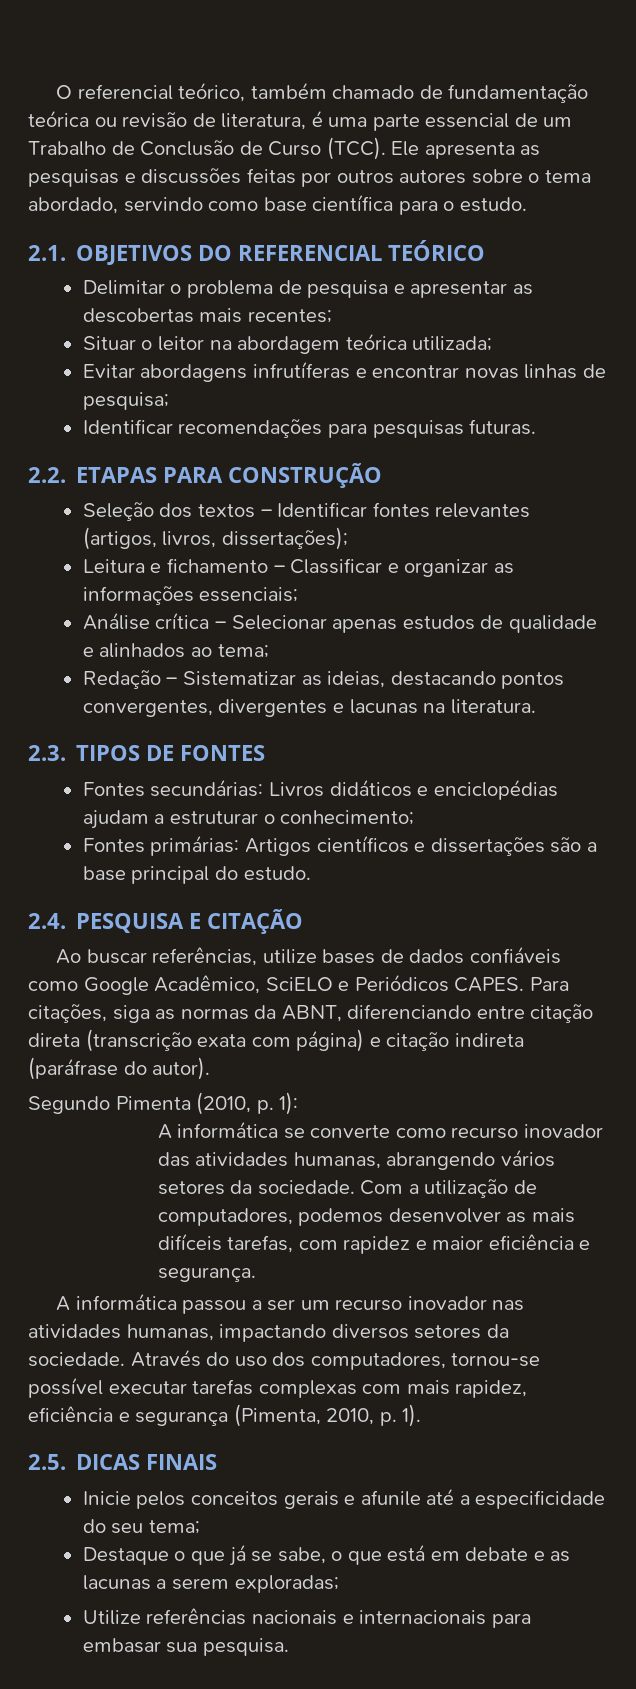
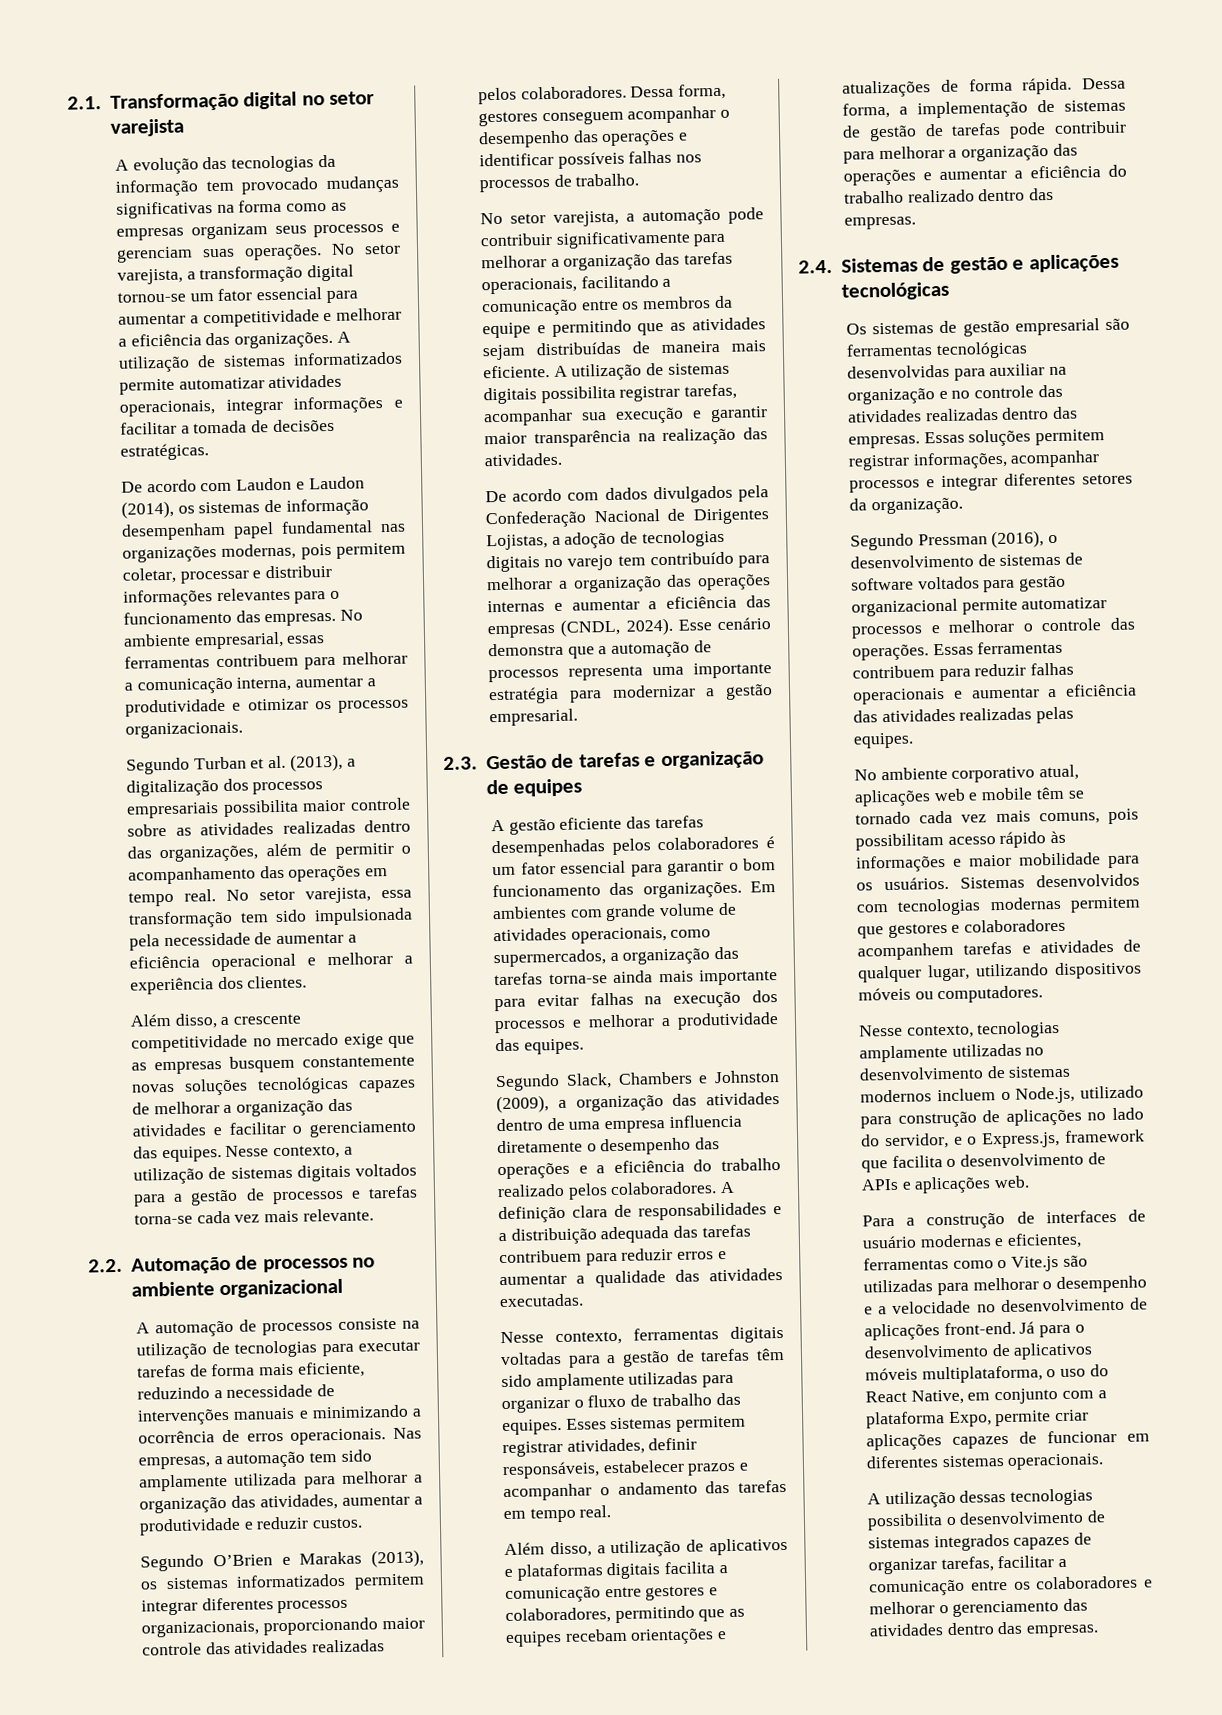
[56,82,589,103] [28,110,573,131] [28,137,541,160] [28,168,591,187] [28,194,527,215] [28,240,486,265] [82,280,533,298] [82,308,332,323] [82,333,493,354] [82,361,606,382] [82,392,169,410] [82,419,537,438] [28,463,383,488] [82,502,531,521] [82,527,348,550] [82,558,514,577] [82,586,299,605] [82,612,597,633] [82,643,269,658] [82,670,565,689] [82,699,536,717] [28,745,266,761] [82,779,558,800] [82,810,415,829] [82,835,597,856] [82,866,311,884] [28,909,304,934] [56,946,561,966] [28,974,569,995] [28,1004,594,1023] [28,1029,524,1052] [28,1057,211,1080] [28,1092,299,1115] [157,1121,603,1139] [157,1149,555,1170] [157,1179,537,1198] [157,1208,575,1226] [157,1233,591,1254] [157,1267,256,1282] [56,1293,525,1314] [28,1324,509,1342] [28,1349,541,1370] [28,1377,528,1398] [28,1404,422,1427] [28,1454,218,1470] [82,1488,606,1509] [82,1519,200,1534] [82,1544,571,1566] [82,1575,339,1593] [82,1608,531,1628] [82,1638,289,1656] O referencial teórico, também chamado de fundamentação teórica ou revisão de literatura, é uma parte essencial de um Trabalho de Conclusão de Curso (TCC). Ele apresenta as pesquisas e discussões feitas por outros autores sobre o tema abordado, servindo como base científica para o estudo. // 2.1. OBJETIVOS DO REFERENCIAL TEÓRICO // Delimitar o problema de pesquisa e apresentar as descobertas mais recentes; // Situar o leitor na abordagem teórica utilizada; // Evitar abordagens infrutíferas e encontrar novas linhas de pesquisa; // Identificar recomendações para pesquisas futuras. // 2.2. ETAPAS PARA CONSTRUÇÃO // Seleção dos textos – Identificar fontes relevantes (artigos, livros, dissertações); // Leitura e fichamento – Classificar e organizar as informações essenciais; // Análise crítica – Selecionar apenas estudos de qualidade e alinhados ao tema; // Redação – Sistematizar as ideias, destacando pontos convergentes, divergentes e lacunas na literatura. // 2.3. TIPOS DE FONTES // Fontes secundárias: Livros didáticos e enciclopédias ajudam a estruturar o conhecimento; // Fontes primárias: Artigos científicos e dissertações são a base principal do estudo. // 2.4. PESQUISA E CITAÇÃO // Ao buscar referências, utilize bases de dados confiáveis como Google Acadêmico, SciELO e Periódicos CAPES. Para citações, siga as normas da ABNT, diferenciando entre citação direta (transcrição exata com página) e citação indireta (paráfrase do autor). // Segundo Pimenta (2010, p. 1): // A informática se converte como recurso inovador das atividades humanas, abrangendo vários setores da sociedade. Com a utilização de computadores, podemos desenvolver as mais difíceis tarefas, com rapidez e maior eficiência e segurança. // A informática passou a ser um recurso inovador nas atividades humanas, impactando diversos setores da sociedade. Através do uso dos computadores, tornou-se possível executar tarefas complexas com mais rapidez, eficiência e segurança (Pimenta, 2010, p. 1). // 2.5. DICAS FINAIS // Inicie pelos conceitos gerais e afunile até a especificidade do seu tema; // Destaque o que já se sabe, o que está em debate e as lacunas a serem exploradas; // Utilize referências nacionais e internacionais para embasar sua pesquisa. -> [67,91,376,112] [109,118,184,137] [115,154,336,175] [115,175,399,197] [116,199,347,219] [116,223,401,241] [116,243,402,263] [117,264,355,285] [117,287,358,304] [118,307,403,328] [118,331,351,349] [118,351,404,373] [119,374,343,395] [119,396,404,417] [120,418,335,435] [120,443,210,461] [121,476,365,493] [121,498,369,519] [121,520,406,541] [122,542,406,563] [122,564,333,584] [123,587,341,607] [123,609,364,627] [123,631,326,650] [124,651,409,670] [124,676,376,695] [125,698,410,717] [125,721,244,739] [126,753,356,775] [126,778,324,797] [126,797,412,819] [127,819,412,837] [127,842,412,863] [128,865,389,885] [128,887,413,907] [128,907,413,929] [129,932,357,951] [129,951,414,972] [130,975,308,995] [130,1013,302,1029] [131,1032,416,1053] [131,1055,416,1075] [132,1076,416,1096] [132,1098,353,1117] [132,1120,417,1138] [133,1144,353,1163] [133,1163,418,1185] [133,1185,419,1207] [134,1208,374,1225] [88,1255,376,1275] [130,1278,344,1299] [136,1317,421,1338] [136,1340,421,1360] [137,1361,365,1378] [137,1384,336,1400] [137,1404,423,1426] [138,1427,423,1445] [138,1449,372,1470] [139,1470,424,1492] [139,1494,424,1514] [139,1516,364,1536] [140,1549,425,1572] [140,1573,426,1590] [141,1597,349,1616] [141,1617,426,1638] [142,1639,386,1656] [478,83,727,105] [478,105,731,127] [478,129,689,149] [479,150,703,169] [479,173,640,193] [480,207,764,227] [480,230,727,249] [481,251,733,271] [481,275,672,295] [481,295,733,317] [482,317,766,339] [482,340,766,361] [483,362,730,381] [483,383,738,405] [483,406,768,427] [484,427,768,448] [484,452,563,467] [485,485,769,504] [485,508,770,529] [486,529,725,551] [486,551,770,573] [486,574,771,593] [487,595,771,613] [487,617,771,639] [488,640,712,659] [488,662,772,683] [488,684,773,705] [489,708,579,727] [443,750,764,770] [485,778,583,797] [491,815,704,835] [491,836,775,858] [492,858,776,877] [492,881,776,899] [492,902,737,922] [493,927,712,944] [493,946,740,968] [494,969,779,986] [494,990,778,1012] [494,1012,780,1034] [495,1038,584,1055] [495,1070,780,1092] [496,1092,780,1114] [496,1114,742,1134] [497,1137,721,1156] [497,1158,781,1180] [497,1181,736,1200] [498,1202,782,1224] [498,1224,751,1245] [499,1247,727,1266] [499,1267,783,1288] [499,1293,585,1308] [500,1325,784,1346] [500,1347,785,1368] [501,1371,735,1391] [501,1392,741,1414] [502,1415,747,1436] [502,1437,698,1458] [502,1459,750,1480] [503,1479,787,1502] [503,1505,612,1523] [504,1537,788,1558] [504,1561,728,1581] [505,1585,719,1604] [505,1605,746,1625] [505,1628,728,1648] [842,77,1126,98] [842,99,1126,119] [842,120,1127,142] [843,143,1078,164] [843,164,1127,186] [844,187,1055,204] [844,216,917,230] [798,253,1119,274] [840,281,950,301] [846,318,1130,337] [846,341,1028,360] [847,363,1068,381] [847,384,1063,405] [848,406,1079,423] [848,429,1106,449] [848,450,1101,471] [849,472,1133,493] [849,497,963,515] [850,530,1059,551] [850,552,1084,569] [851,575,1067,593] [851,597,1108,617] [851,617,1135,639] [852,640,1064,661] [852,662,1075,682] [853,683,1137,705] [853,706,1075,724] [853,732,915,749] [854,764,1080,783] [854,786,1085,807] [855,808,1139,825] [855,830,1067,851] [856,852,1140,873] [856,873,1140,891] [856,896,1141,916] [857,918,1067,939] [857,939,1141,961] [858,961,1142,983] [858,985,1044,1004] [859,1020,1061,1039] [859,1043,1045,1063] [859,1065,1072,1081] [860,1085,1144,1104] [860,1107,1144,1129] [861,1129,1145,1150] [861,1152,1106,1173] [861,1175,1031,1194] [862,1209,1146,1230] [862,1232,1083,1249] [863,1255,1088,1272] [863,1275,1147,1296] [864,1297,1148,1315] [864,1321,1085,1341] [864,1342,1094,1360] [865,1364,1109,1384] [865,1388,1107,1405] [866,1409,1090,1429] [866,1429,1150,1451] [866,1453,1105,1470] [867,1488,1094,1509] [867,1510,1107,1531] [868,1532,1093,1552] [868,1555,1068,1575] [869,1575,1153,1597] [869,1598,1089,1617] [869,1621,1100,1638] 2.1. Transformação digital no setor varejista // A evolução das tecnologias da informação tem provocado mudanças significativas na forma como as empresas organizam seus processos e gerenciam suas operações. No setor varejista, a transformação digital tornou-se um fator essencial para aumentar a competitividade e melhorar a eficiência das organizações. A utilização de sistemas informatizados permite automatizar atividades operacionais, integrar informações e facilitar a tomada de decisões estratégicas. // De acordo com Laudon e Laudon (2014), os sistemas de informação desempenham papel fundamental nas organizações modernas, pois permitem coletar, processar e distribuir informações relevantes para o funcionamento das empresas. No ambiente empresarial, essas ferramentas contribuem para melhorar a comunicação interna, aumentar a produtividade e otimizar os processos organizacionais. // Segundo Turban et al. (2013), a digitalização dos processos empresariais possibilita maior controle sobre as atividades realizadas dentro das organizações, além de permitir o acompanhamento das operações em tempo real. No setor varejista, essa transformação tem sido impulsionada pela necessidade de aumentar a eficiência operacional e melhorar a experiência dos clientes. // Além disso, a crescente competitividade no mercado exige que as empresas busquem constantemente novas soluções tecnológicas capazes de melhorar a organização das atividades e facilitar o gerenciamento das equipes. Nesse contexto, a utilização de sistemas digitais voltados para a gestão de processos e tarefas torna-se cada vez mais relevante. // 2.2. Automação de processos no ambiente organizacional // A automação de processos consiste na utilização de tecnologias para executar tarefas de forma mais eficiente, reduzindo a necessidade de intervenções manuais e minimizando a ocorrência de erros operacionais. Nas empresas, a automação tem sido amplamente utilizada para melhorar a organização das atividades, aumentar a produtividade e reduzir custos. // Segundo O’Brien e Marakas (2013), os sistemas informatizados permitem integrar diferentes processos organizacionais, proporcionando maior controle das atividades realizadas pelos colaboradores. Dessa forma, gestores conseguem acompanhar o desempenho das operações e identificar possíveis falhas nos processos de trabalho. // No setor varejista, a automação pode contribuir significativamente para melhorar a organização das tarefas operacionais, facilitando a comunicação entre os membros da equipe e permitindo que as atividades sejam distribuídas de maneira mais eficiente. A utilização de sistemas digitais possibilita registrar tarefas, acompanhar sua execução e garantir maior transparência na realização das atividades. // De acordo com dados divulgados pela Confederação Nacional de Dirigentes Lojistas, a adoção de tecnologias digitais no varejo tem contribuído para melhorar a organização das operações internas e aumentar a eficiência das empresas (CNDL, 2024). Esse cenário demonstra que a automação de processos representa uma importante estratégia para modernizar a gestão empresarial. // 2.3. Gestão de tarefas e organização de equipes // A gestão eficiente das tarefas desempenhadas pelos colaboradores é um fator essencial para garantir o bom funcionamento das organizações. Em ambientes com grande volume de atividades operacionais, como supermercados, a organização das tarefas torna-se ainda mais importante para evitar falhas na execução dos processos e melhorar a produtividade das equipes. // Segundo Slack, Chambers e Johnston (2009), a organização das atividades dentro de uma empresa influencia diretamente o desempenho das operações e a eficiência do trabalho realizado pelos colaboradores. A definição clara de responsabilidades e a distribuição adequada das tarefas contribuem para reduzir erros e aumentar a qualidade das atividades executadas. // Nesse contexto, ferramentas digitais voltadas para a gestão de tarefas têm sido amplamente utilizadas para organizar o fluxo de trabalho das equipes. Esses sistemas permitem registrar atividades, definir responsáveis, estabelecer prazos e acompanhar o andamento das tarefas em tempo real. // Além disso, a utilização de aplicativos e plataformas digitais facilita a comunicação entre gestores e colaboradores, permitindo que as equipes recebam orientações e atualizações de forma rápida. Dessa forma, a implementação de sistemas de gestão de tarefas pode contribuir para melhorar a organização das operações e aumentar a eficiência do trabalho realizado dentro das empresas. // 2.4. Sistemas de gestão e aplicações tecnológicas // Os sistemas de gestão empresarial são ferramentas tecnológicas desenvolvidas para auxiliar na organização e no controle das atividades realizadas dentro das empresas. Essas soluções permitem registrar informações, acompanhar processos e integrar diferentes setores da organização. // Segundo Pressman (2016), o desenvolvimento de sistemas de software voltados para gestão organizacional permite automatizar processos e melhorar o controle das operações. Essas ferramentas contribuem para reduzir falhas operacionais e aumentar a eficiência das atividades realizadas pelas equipes. // No ambiente corporativo atual, aplicações web e mobile têm se tornado cada vez mais comuns, pois possibilitam acesso rápido às informações e maior mobilidade para os usuários. Sistemas desenvolvidos com tecnologias modernas permitem que gestores e colaboradores acompanhem tarefas e atividades de qualquer lugar, utilizando dispositivos móveis ou computadores. // Nesse contexto, tecnologias amplamente utilizadas no desenvolvimento de sistemas modernos incluem o Node.js, utilizado para construção de aplicações no lado do servidor, e o Express.js, framework que facilita o desenvolvimento de APIs e aplicações web. // Para a construção de interfaces de usuário modernas e eficientes, ferramentas como o Vite.js são utilizadas para melhorar o desempenho e a velocidade no desenvolvimento de aplicações front-end. Já para o desenvolvimento de aplicativos móveis multiplataforma, o uso do React Native, em conjunto com a plataforma Expo, permite criar aplicações capazes de funcionar em diferentes sistemas operacionais. // A utilização dessas tecnologias possibilita o desenvolvimento de sistemas integrados capazes de organizar tarefas, facilitar a comunicação entre os colaboradores e melhorar o gerenciamento das atividades dentro das empresas.

